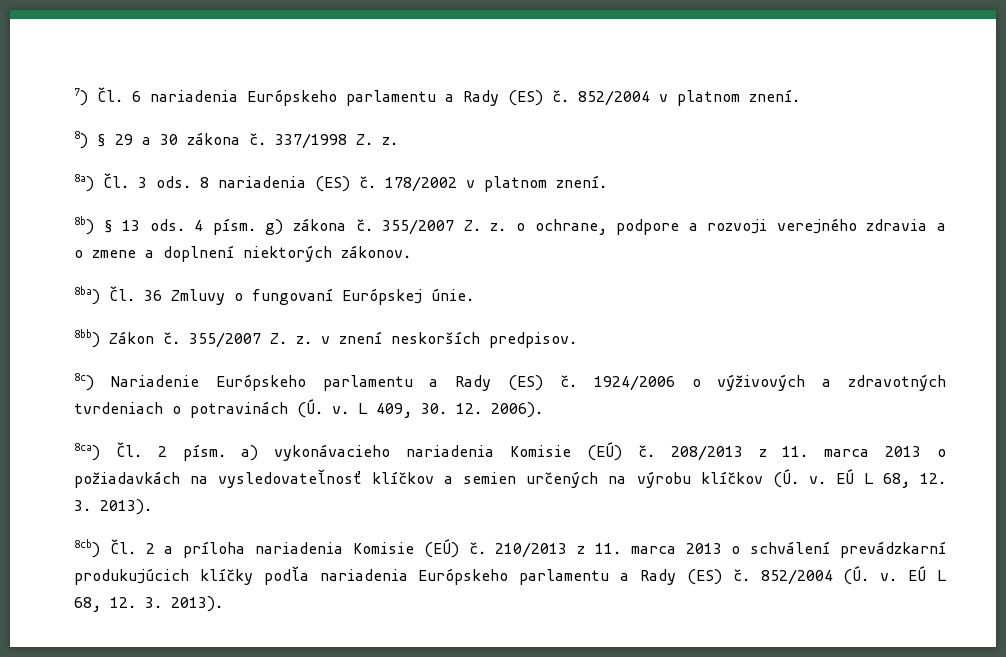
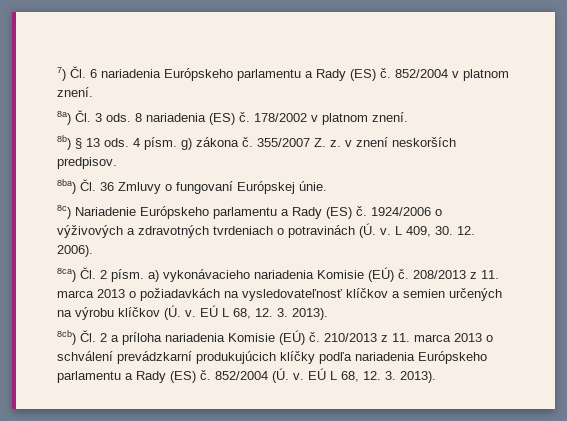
[74,131,398,149] // 8) § 29 a 30 zákona č. 337/1998 Z. z. -> (93, 92) none
[515,218,946,235] [74,245,411,262] o ochrane, podpore a rozvoji verejného zdravia a o zmene a doplnení niektorých zákonov. -> [345,137,456,147] [57,157,117,169] v znení neskorších predpisov.
[74,329,577,348] // 8bb) Zákon č. 355/2007 Z. z. v znení neskorších predpisov. -> (327, 186) none

